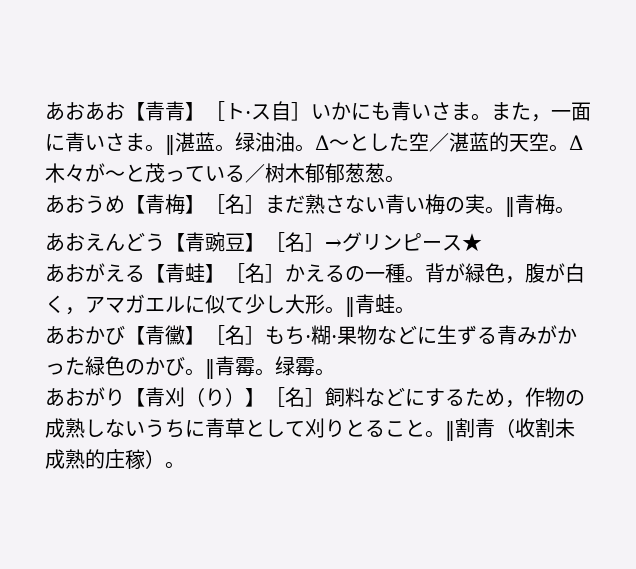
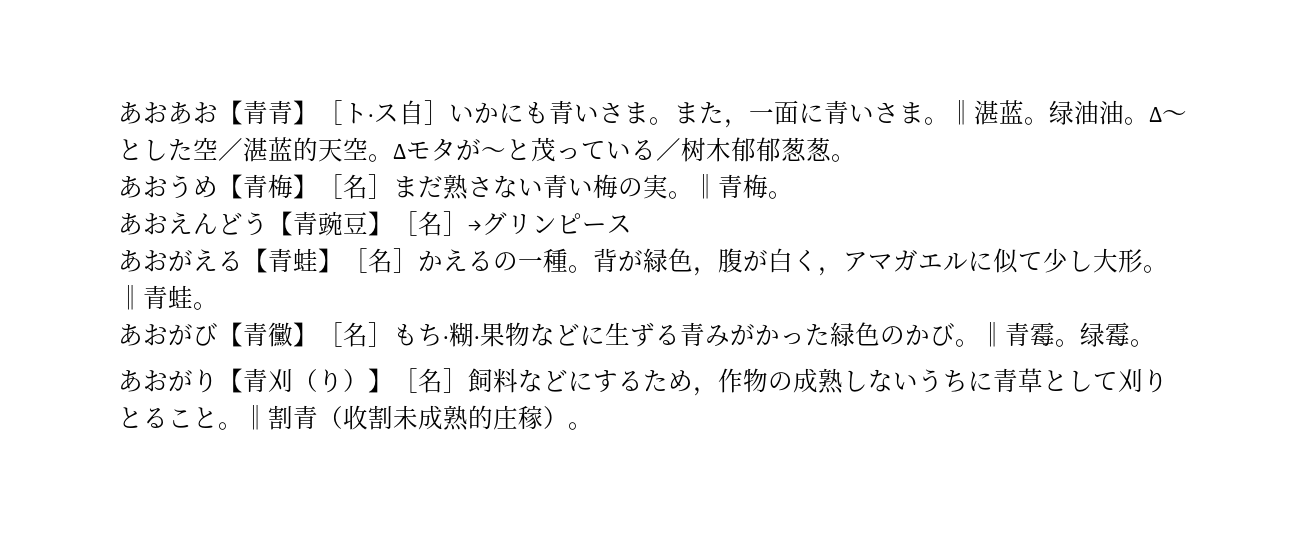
[45,163,85,183] 木々 -> [406,138,456,161] モタ
[462,233,482,251] ★ -> (632, 224) none
[85,326,105,344] か -> [168,324,193,346] が

